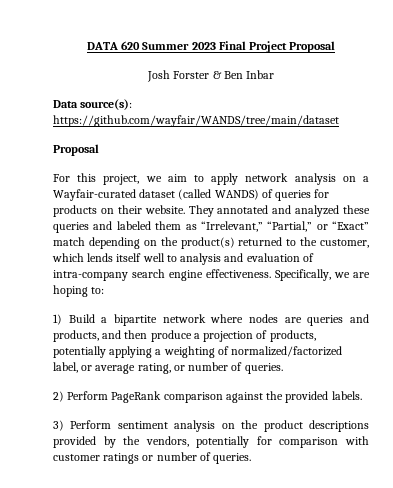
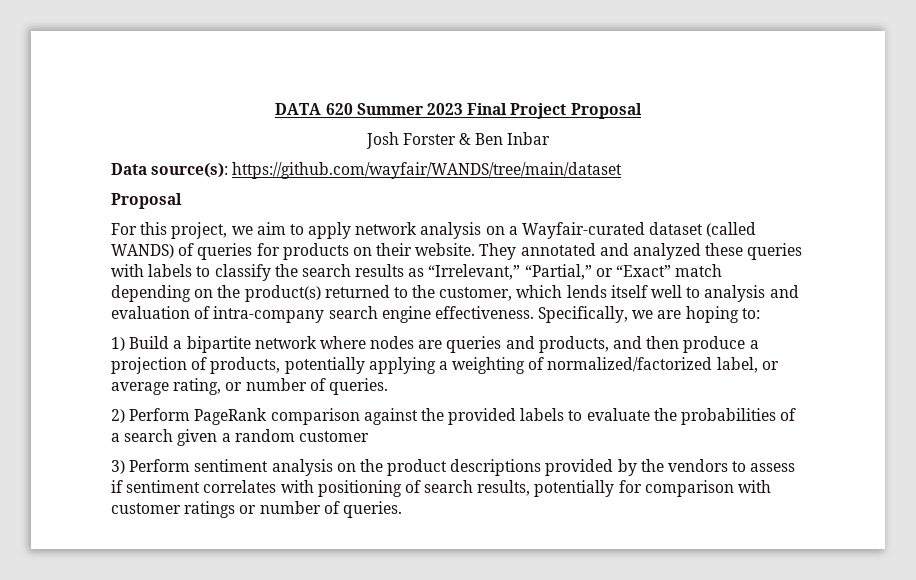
[93,221,182,230] and labeled them -> [111,264,405,281] with labels to classify the search results
[331,391,362,400] labels. -> [520,408,797,425] [111,429,369,446] labels to evaluate the probabilities of a search given a random customer
[145,436,189,447] vendors, -> [668,459,796,472] [111,480,531,497] vendors to assess if sentiment correlates with positioning of search results,

